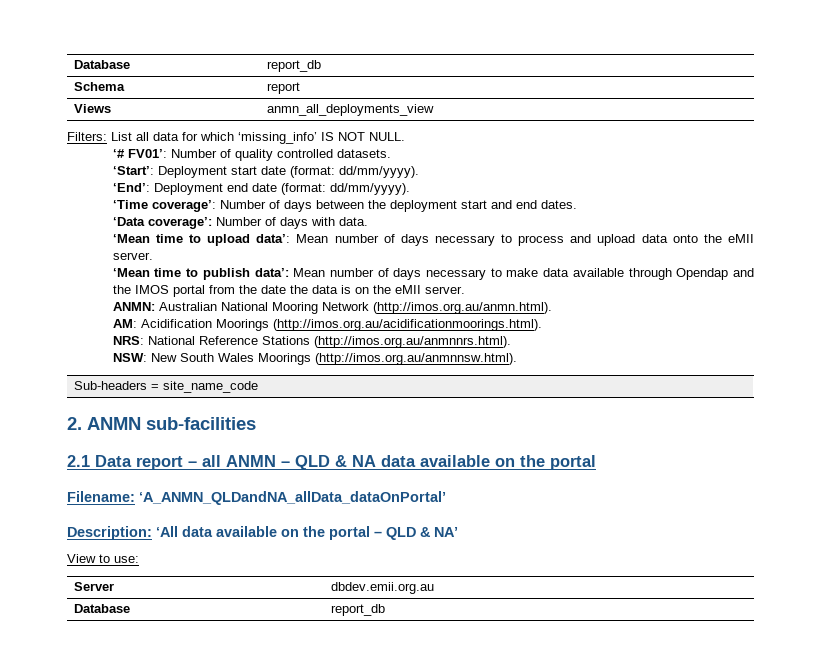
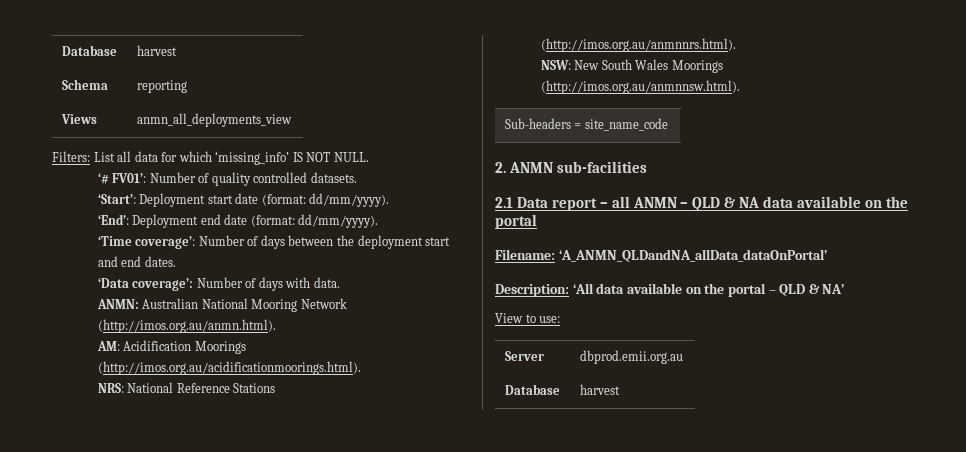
[74,60,131,69] [267,60,322,72] Database | report_db -> [61,45,117,56] [136,45,177,56] Database | harvest
[267,82,301,94] report -> [136,80,187,93] reporting
[112,234,754,246] [112,252,153,260] [112,268,754,280] [112,285,465,297] // ‘Mean time to upload data’: Mean number of days necessary to process and upload data onto the eMII server. // ‘Mean time to publish data’: Mean number of days necessary to make data available through Opendap and the IMOS portal from the date the data is on the eMII server. -> (340, 282) none
[331,582,435,594] [74,604,131,613] [331,604,386,616] dbdev.emii.org.au // Database | report_db -> [579,350,683,364] [504,384,560,395] [579,384,620,395] dbprod.emii.org.au // Database | harvest

